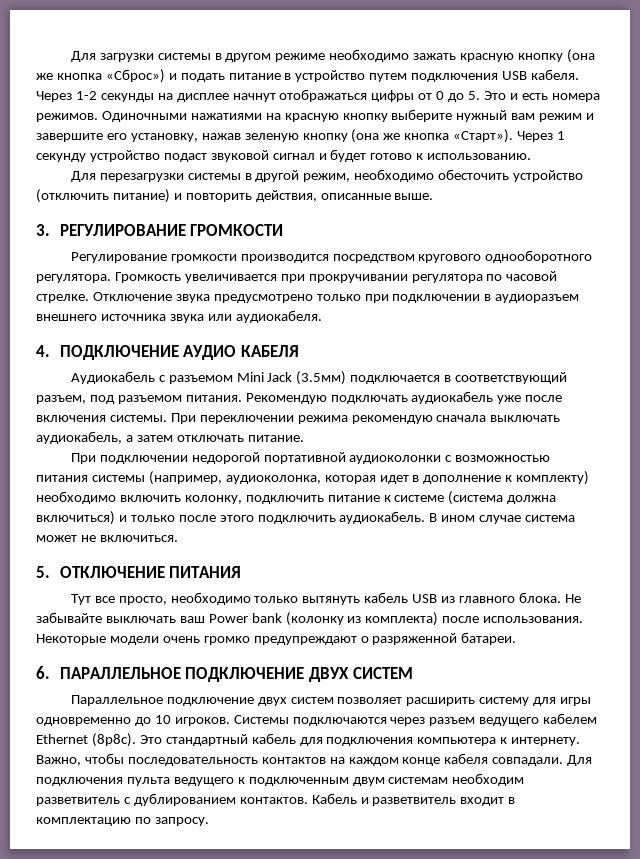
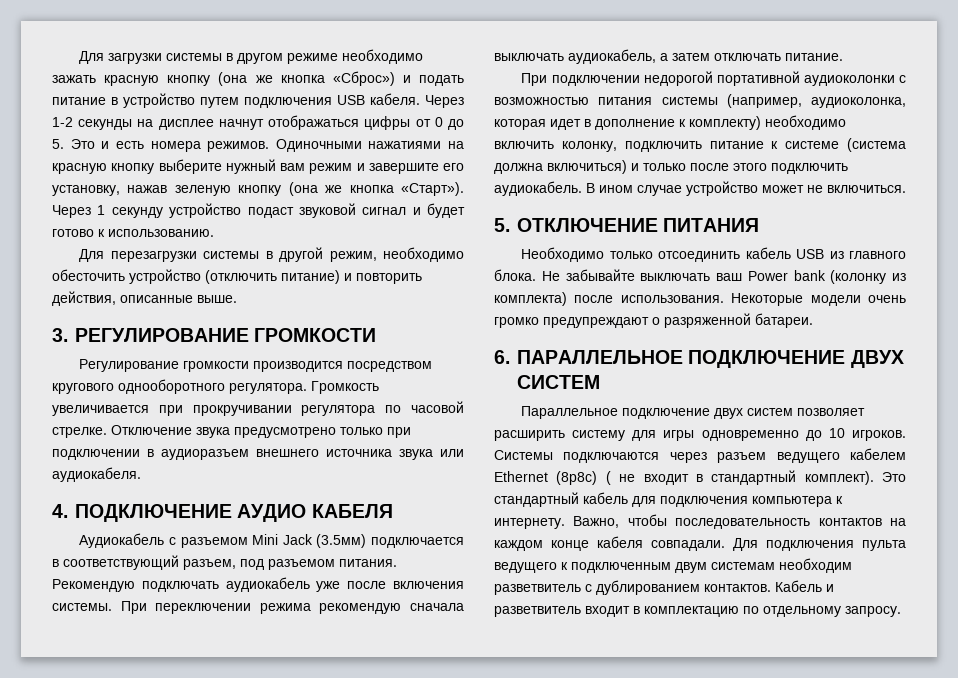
[525,515,576,522] система -> [686,181,758,196] устройство
[70,592,361,605] Тут все просто, необходимо только вытянуть -> [521,247,741,262] Необходимо только отсоединить
[91,733,136,747] (8p8c). -> [556,470,874,485] (8p8c) ( не входит в стандартный комплект).
(151, 820) none -> [763,606,841,617] отдельному

